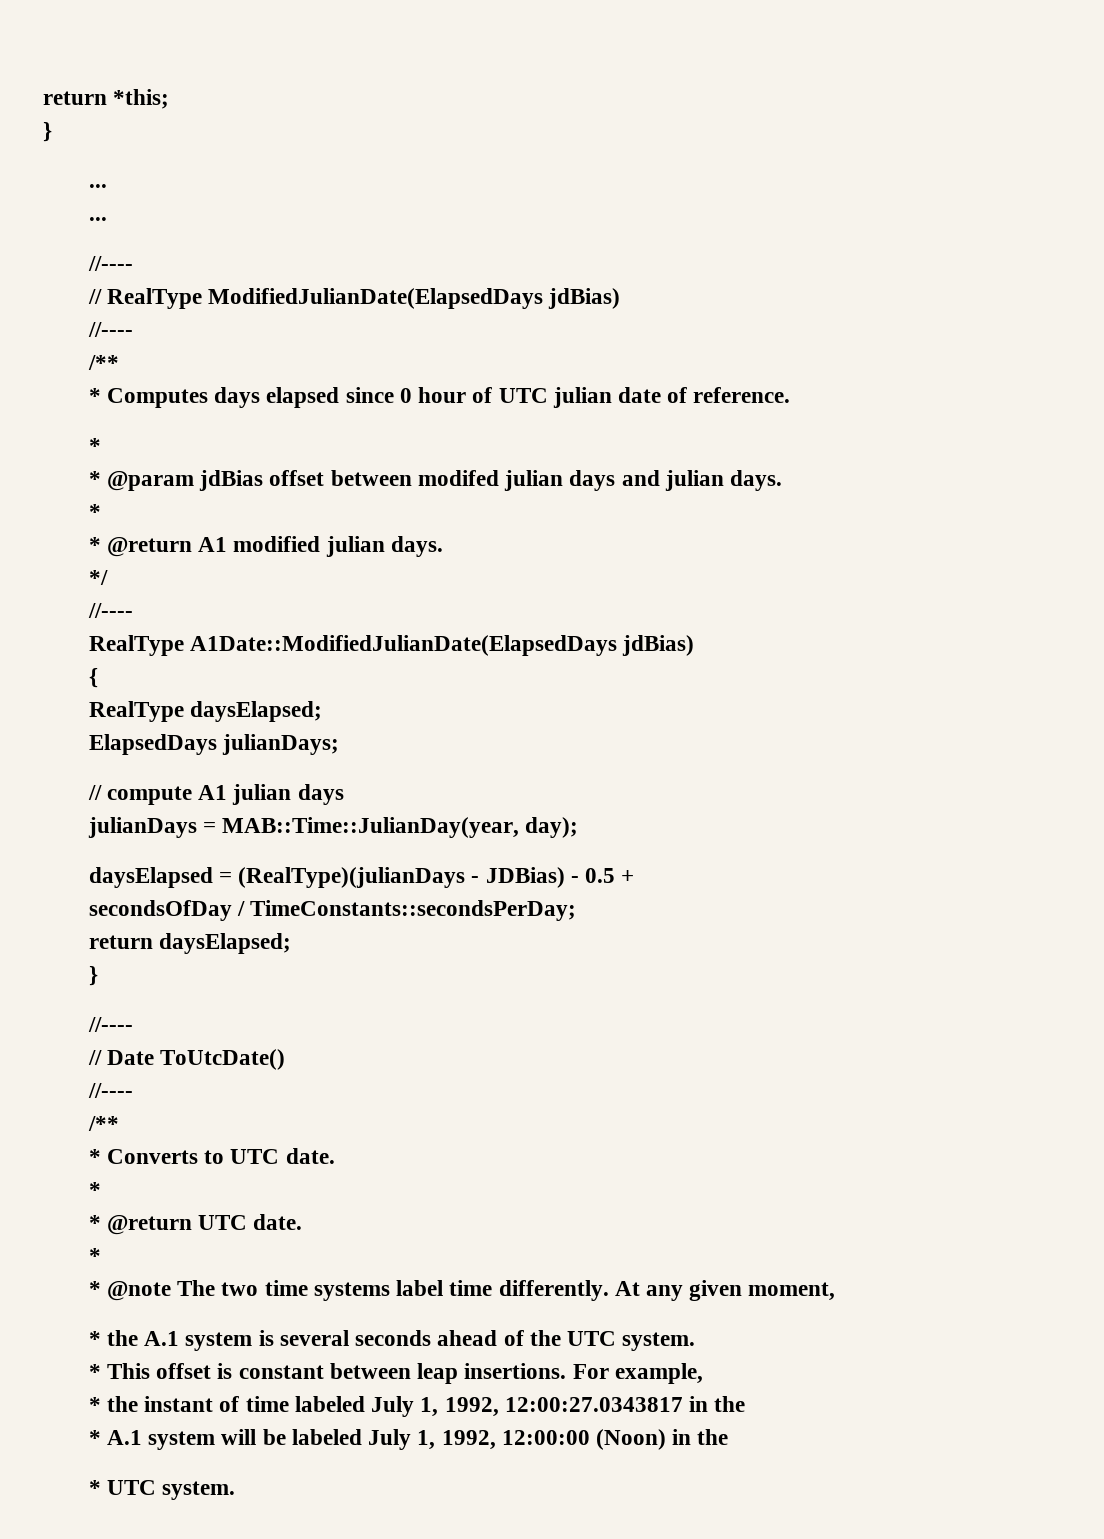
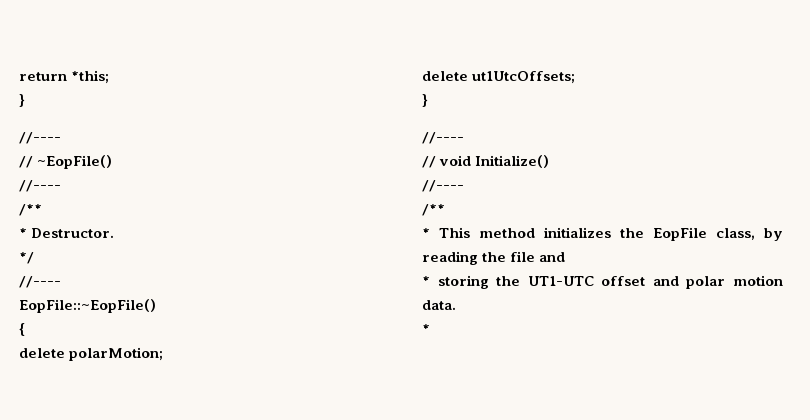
[88,184,107,188] [88,217,107,221] [87,256,133,271] [87,288,621,309] [87,322,133,337] [87,355,119,370] [88,387,791,408] [88,438,101,453] [88,470,782,491] [88,504,101,519] [88,536,443,557] [88,570,108,585] [87,603,133,618] [88,635,695,656] [88,668,98,688] [88,701,323,722] [88,734,340,755] [87,784,344,805] [87,817,579,838] [88,867,635,888] [88,900,577,921] [88,933,292,954] [88,966,98,986] [87,1017,133,1032] [87,1049,286,1070] [87,1083,133,1098] [87,1116,119,1131] [88,1148,335,1164] [88,1182,101,1197] [88,1214,303,1235] [88,1248,101,1263] [88,1280,836,1301] [88,1330,696,1351] [88,1363,703,1384] [88,1396,746,1417] [88,1429,729,1450] [88,1480,236,1500] // ... // ... // //---- // // RealType ModifiedJulianDate(ElapsedDays jdBias) // //---- // /** // * Computes days elapsed since 0 hour of UTC julian date of reference. // * // * @param jdBias offset between modifed julian days and julian days. // * // * @return A1 modified julian days. // */ // //---- // RealType A1Date::ModifiedJulianDate(ElapsedDays jdBias) // { // RealType daysElapsed; // ElapsedDays julianDays; // // compute A1 julian days // julianDays = MAB::Time::JulianDay(year, day); // daysElapsed = (RealType)(julianDays - JDBias) - 0.5 + // secondsOfDay / TimeConstants::secondsPerDay; // return daysElapsed; // } // //---- // // Date ToUtcDate() // //---- // /** // * Converts to UTC date. // * // * @return UTC date. // * // * @note The two time systems label time differently. At any given moment, // * the A.1 system is several seconds ahead of the UTC system. // * This offset is constant between leap insertions. For example, // * the instant of time labeled July 1, 1992, 12:00:27.0343817 in the // * A.1 system will be labeled July 1, 1992, 12:00:00 (Noon) in the // * UTC system. -> [19,132,61,144] [19,155,113,169] [19,180,61,192] [19,204,42,216] [19,228,115,238] [19,252,34,264] [19,276,61,288] [19,299,156,313] [19,323,25,336] [19,347,164,361] [422,71,576,84] [422,94,428,107] [422,132,464,144] [422,155,550,168] [422,180,464,192] [422,204,445,216] [422,227,783,241] [422,251,566,265] [422,275,783,289] [422,300,456,310] [422,324,430,334] // //---- // // ~EopFile() // //---- // /** // * Destructor. // */ // //---- // EopFile::~EopFile() // { // delete polarMotion; // delete ut1UtcOffsets; // } // //---- // // void Initialize() // //---- // /** // * This method initializes the EopFile class, by reading the file and // * storing the UT1-UTC offset and polar motion data. // *

